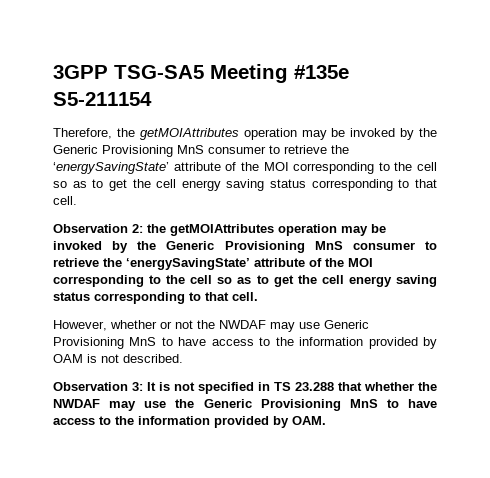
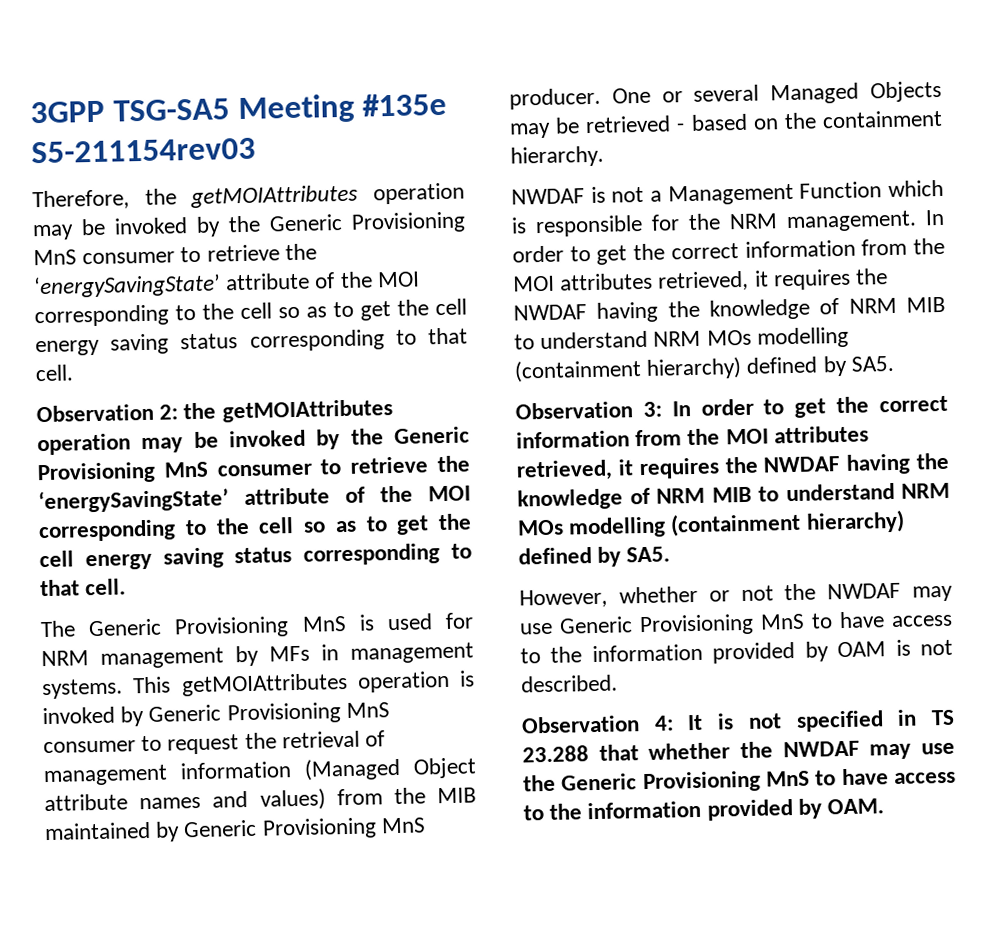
[53,92,152,106] S5-211154 -> [31,137,256,164] S5-211154rev03
(258, 296) none -> [40,612,475,639] [41,642,474,669] [42,670,475,700] [42,702,390,727] [43,730,386,755] [43,757,477,787] [44,787,478,812] [44,817,426,842] [509,80,942,110] [509,109,943,139] [510,145,604,168] [511,179,944,206] [511,209,945,238] [512,237,945,265] [513,268,889,292] [513,296,946,323] [514,326,849,350] [514,355,894,383] [515,395,948,420] [516,425,869,449] [516,452,949,482] [517,482,950,511] [517,509,905,539] [518,546,671,567] // The Generic Provisioning MnS is used for NRM management by MFs in management systems. This getMOIAttributes operation is invoked by Generic Provisioning MnS consumer to request the retrieval of management information (Managed Object attribute names and values) from the MIB maintained by Generic Provisioning MnS producer. One or several Managed Objects may be retrieved - based on the containment hierarchy. // NWDAF is not a Management Function which is responsible for the NRM management. In order to get the correct information from the MOI attributes retrieved, it requires the NWDAF having the knowledge of NRM MIB to understand NRM MOs modelling (containment hierarchy) defined by SA5. // Observation 3: In order to get the correct information from the MOI attributes retrieved, it requires the NWDAF having the knowledge of NRM MIB to understand NRM MOs modelling (containment hierarchy) defined by SA5.
[132,382,143,391] 3: -> [653,715,674,731] 4:

